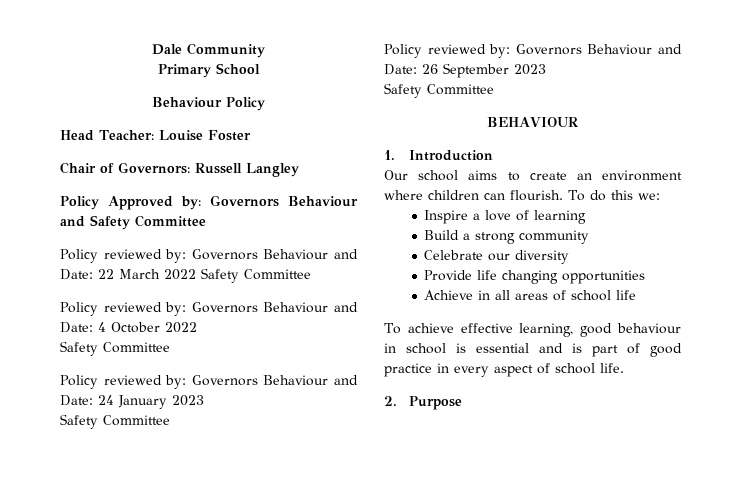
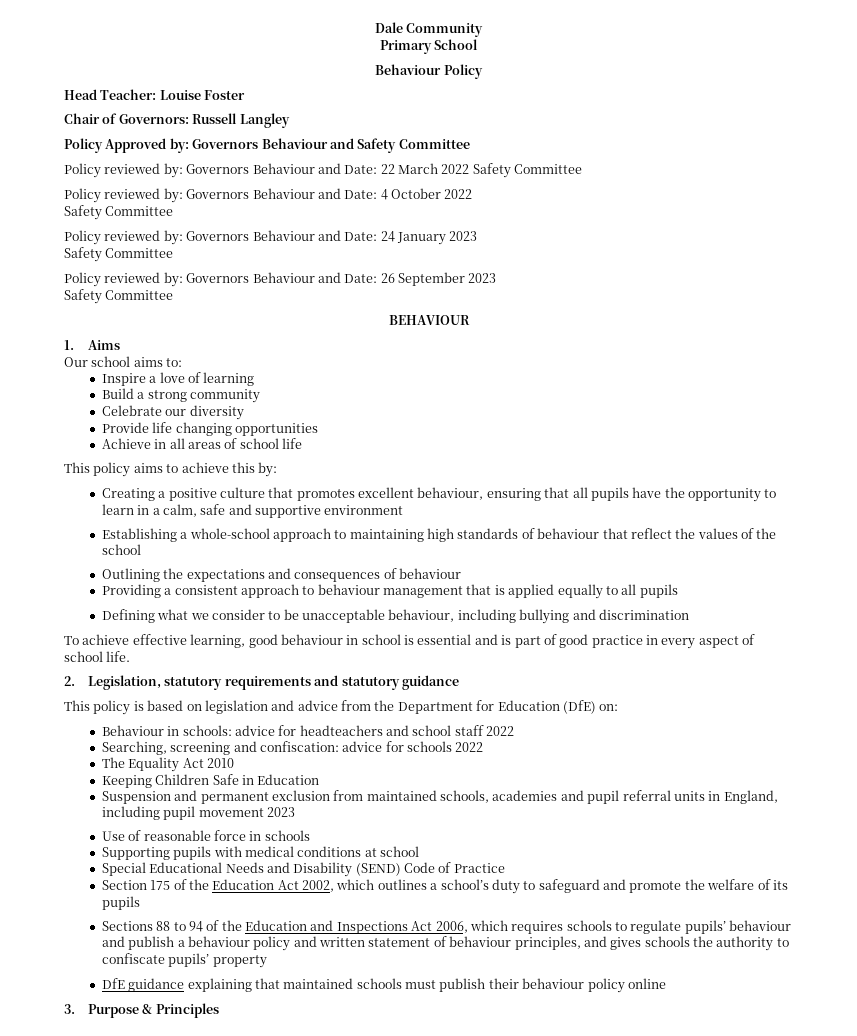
[409,150,494,161] Introduction -> [87,340,120,350] Aims
[507,170,682,181] [384,190,660,201] to create an environment where children can flourish. To do this we: -> [166,358,183,367] to:
(637, 295) none -> [64,462,278,477] [101,487,777,502] [101,504,404,518] [101,528,777,542] [101,544,141,555] [101,568,461,582] [101,584,678,599] [101,609,689,624] // This policy aims to achieve this by: // Creating a positive culture that promotes excellent behaviour, ensuring that all pupils have the opportunity to learn in a calm, safe and supportive environment // Establishing a whole-school approach to maintaining high standards of behaviour that reflect the values of the school // Outlining the expectations and consequences of behaviour // Providing a consistent approach to behaviour management that is applied equally to all pupils // Defining what we consider to be unacceptable behaviour, including bullying and discrimination
[409,396,463,410] Purpose -> [87,675,459,690] [64,700,619,715] [101,725,515,736] [101,741,484,755] [101,757,234,772] [101,774,320,788] [101,790,778,804] [101,806,295,820] [101,830,310,841] [101,846,419,860] [101,862,505,877] [101,879,788,894] [101,896,140,910] [101,920,792,934] [101,936,789,951] [101,953,267,968] [101,978,666,993] [64,1003,219,1018] Legislation, statutory requirements and statutory guidance // This policy is based on legislation and advice from the Department for Education (DfE) on: // Behaviour in schools: advice for headteachers and school staff 2022 // Searching, screening and confiscation: advice for schools 2022 // The Equality Act 2010 // Keeping Children Safe in Education // Suspension and permanent exclusion from maintained schools, academies and pupil referral units in England, including pupil movement 2023 // Use of reasonable force in schools // Supporting pupils with medical conditions at school // Special Educational Needs and Disability (SEND) Code of Practice // Section 175 of the Education Act 2002, which outlines a school’s duty to safeguard and promote the welfare of its pupils // Sections 88 to 94 of the Education and Inspections Act 2006, which requires schools to regulate pupils’ behaviour and publish a behaviour policy and written statement of behaviour principles, and gives schools the authority to confiscate pupils’ property // DfE guidance explaining that maintained schools must publish their behaviour policy online // 3. Purpose & Principles

